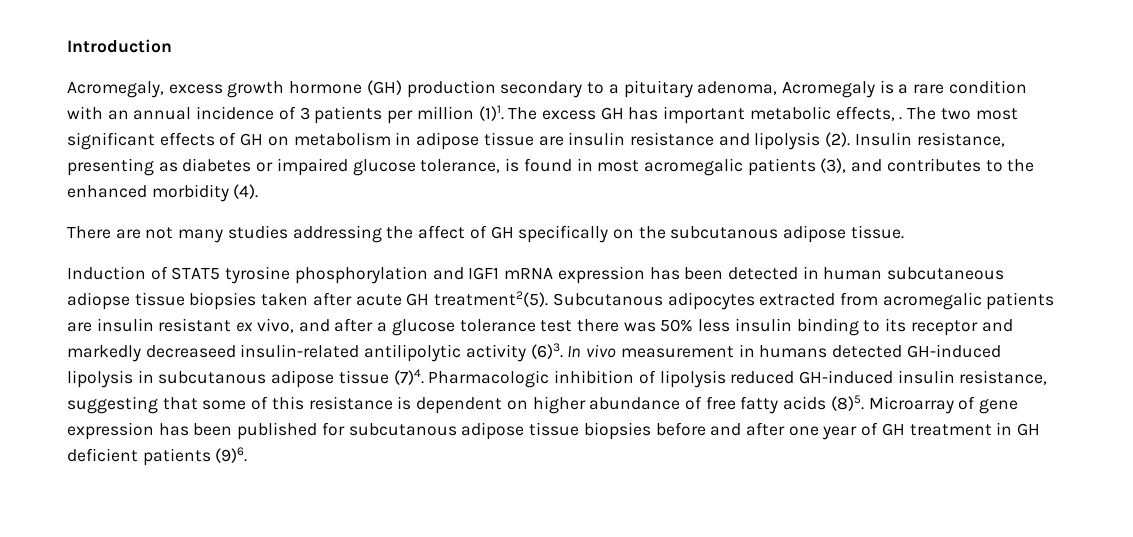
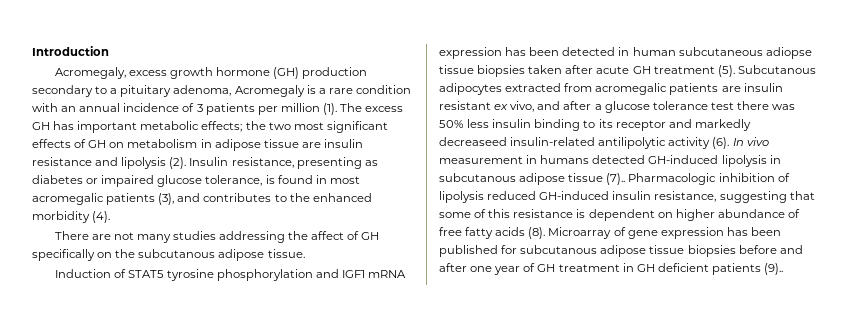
[478,105,504,121] (1)1. -> [322,103,337,115] (1).
[835,106,937,121] effects, . The -> [201,121,266,132] effects; the
[434,291,549,307] treatment2(5). -> [653,65,735,77] treatment (5).
[530,343,563,359] (6)3. -> [712,137,730,149] (6).
[393,369,424,385] (7)4. -> [606,173,626,185] (7)..
[830,395,864,411] (8)5. -> [528,227,546,239] (8).
[215,447,248,463] (9)6. -> [764,263,784,275] (9)..

